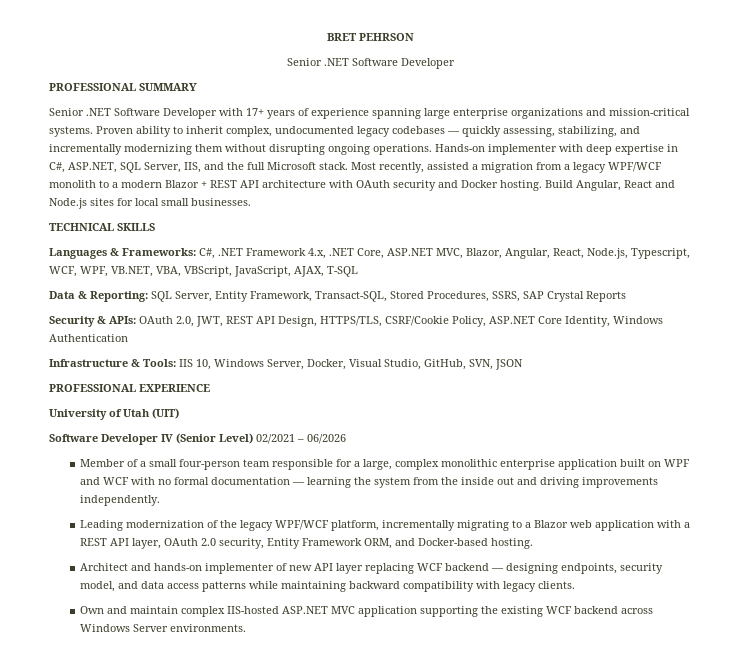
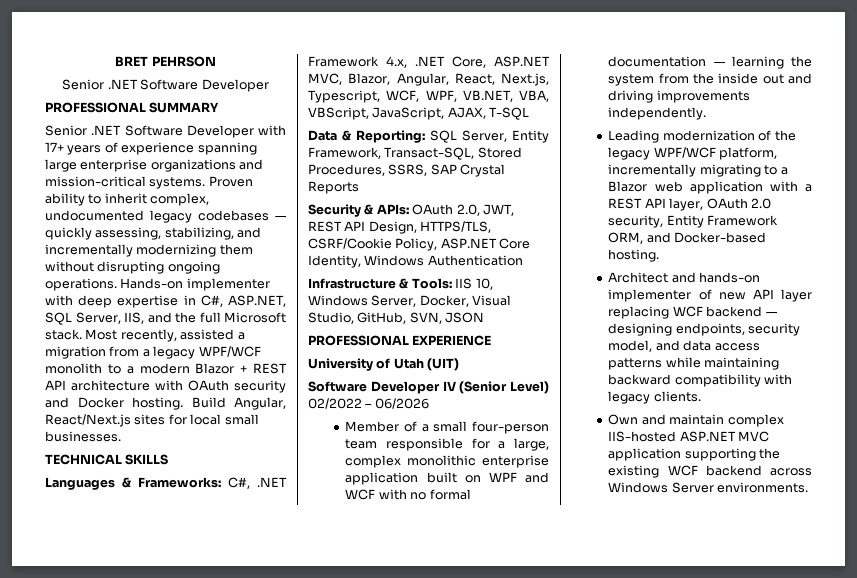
[624,180,675,188] [49,198,87,209] React and Node.js -> [45,414,131,427] React/Next.js
[587,248,628,259] Node.js, -> [501,73,549,86] Next.js,
[256,434,295,444] 02/2021 -> [308,398,362,409] 02/2022

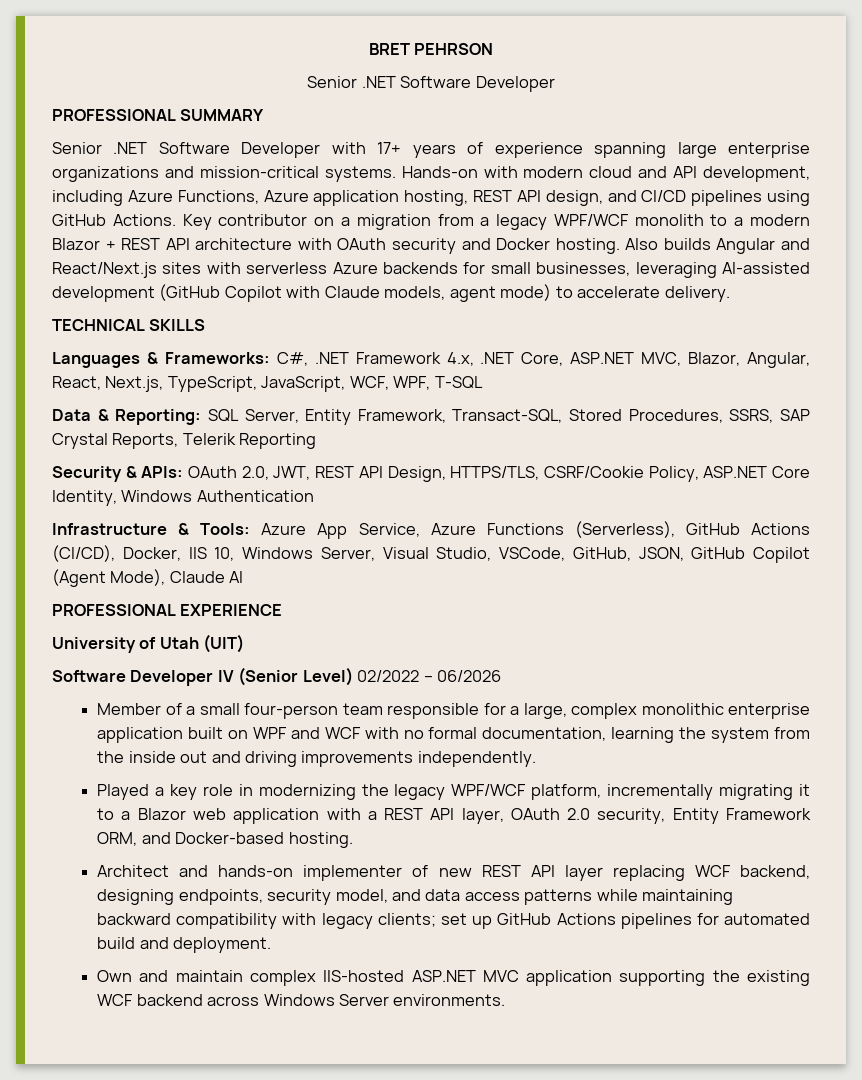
[208,176,253,187] [45,193,210,206] [45,210,287,223] [45,227,262,240] [45,244,253,257] [45,261,220,274] [45,278,270,291] [45,295,286,308] [45,312,286,325] [45,329,235,342] Proven ability to inherit complex, undocumented legacy codebases — quickly assessing, stabilizing, and incrementally modernizing them without disrupting ongoing operations. Hands-on implementer with deep expertise in C#, ASP.NET, SQL Server, IIS, and the full Microsoft stack. Most recently, assisted -> [401,166,810,182] [52,190,810,206] [52,214,335,230] Hands-on with modern cloud and API development, including Azure Functions, Azure application hosting, REST API design, and CI/CD pipelines using GitHub Actions. Key contributor on
[191,397,286,410] [45,414,259,427] [45,431,121,442] Build Angular, React/Next.js sites for local small businesses. -> [625,238,810,254] [52,262,810,278] [52,284,730,302] Also builds Angular and React/Next.js sites with serverless Azure backends for small businesses, leveraging AI-assisted development (GitHub Copilot with Claude models, agent mode) to accelerate delivery.
[308,90,549,103] [308,107,486,120] Typescript, WCF, WPF, VB.NET, VBA, VBScript, JavaScript, AJAX, -> [167,376,431,392] TypeScript, JavaScript, WCF, WPF,
[308,181,359,194] Reports -> [112,433,317,449] Reports, Telerik Reporting
(452, 283) none -> [261,521,811,539] [52,545,181,562] Azure App Service, Azure Functions (Serverless), GitHub Actions (CI/CD), Docker,
[419,295,469,307] Docker, -> (375, 554) none
[357,312,485,324] GitHub, SVN, JSON -> [499,547,810,563] [52,569,244,587] VSCode, GitHub, JSON, GitHub Copilot (Agent Mode), Claude AI
[608,56,726,67] documentation — -> [482,727,607,741] documentation,
[608,130,772,143] Leading modernization of -> [97,784,356,800] Played a key role in modernizing
(761, 170) none -> [799,784,810,796] it
(746, 296) none -> [481,865,521,877] REST
[706,306,778,317] backend — -> [740,865,811,879] backend,
[653,391,701,402] clients. -> [377,913,810,929] [97,937,272,953] clients; set up GitHub Actions pipelines for automated build and deployment.

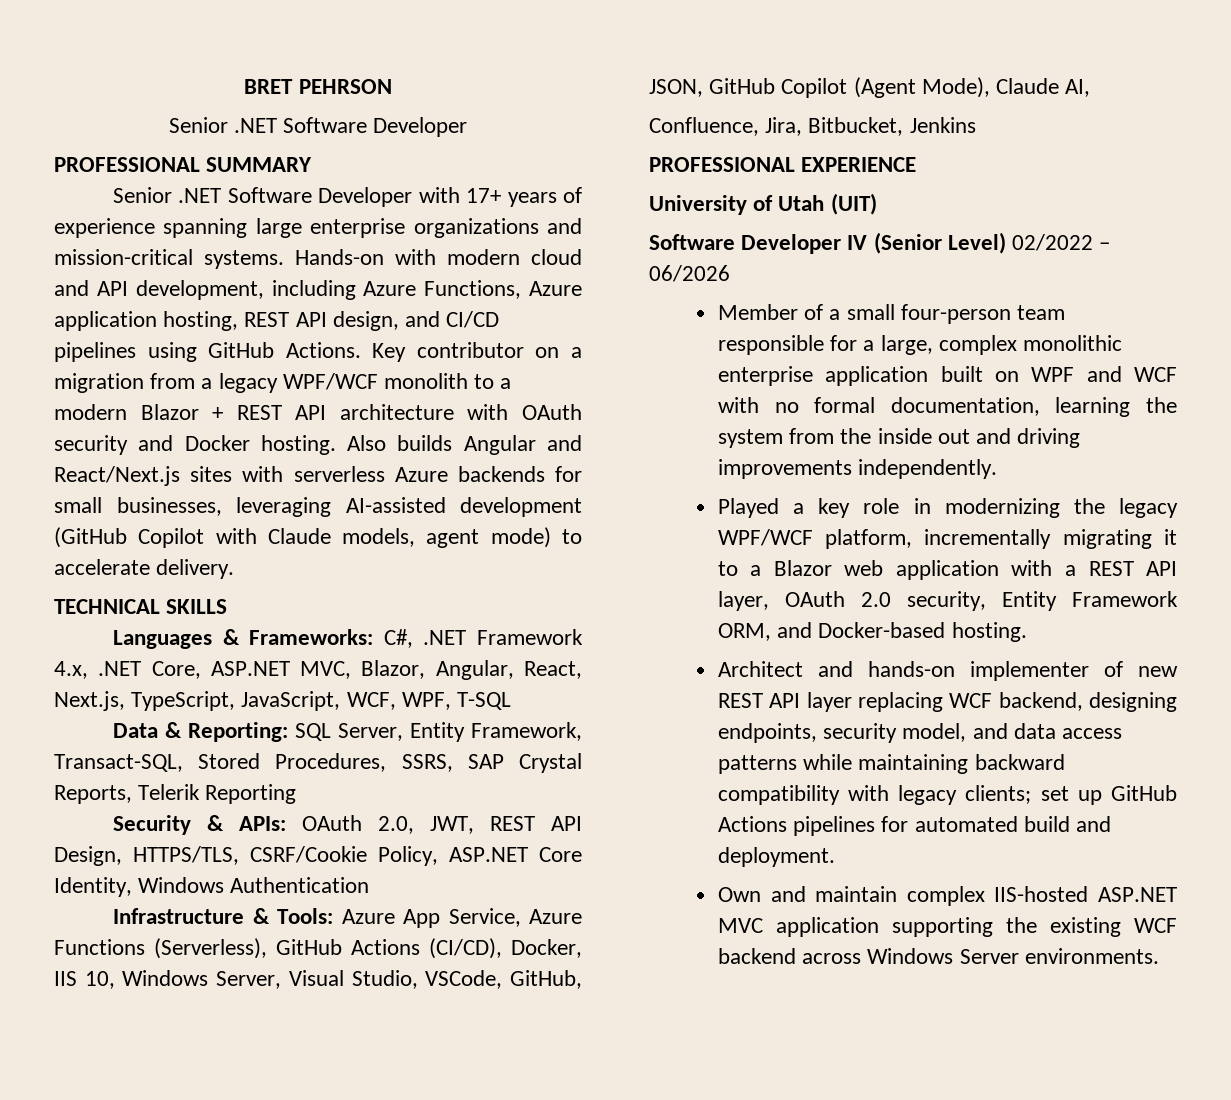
[229,571,244,583] AI -> [1065,79,1091,97] [649,117,976,136] AI, // Confluence, Jira, Bitbucket, Jenkins

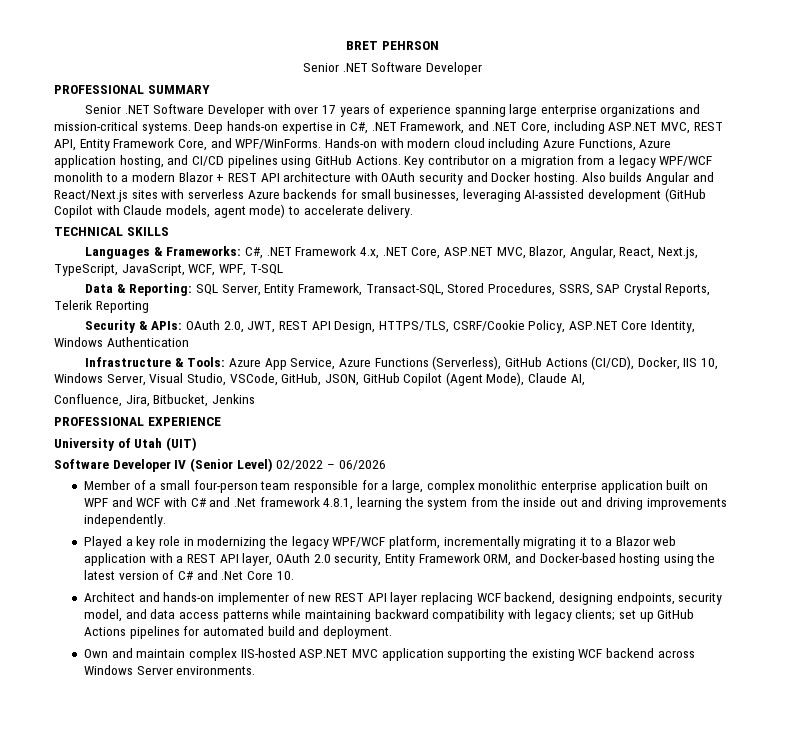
[466,188,502,203] 17+ -> [294,105,336,114] over 17
(284, 259) none -> [194,121,723,134] [54,138,322,151] Deep hands-on expertise in C#, .NET Framework, and .NET Core, including ASP.NET MVC, REST API, Entity Framework Core, and WPF/WinForms.
[54,280,264,300] and API development, -> (485, 143) none
[244,311,399,331] REST API design, -> (164, 161) none
[774,397,1040,416] no formal documentation, -> [190,497,354,510] C# and .Net framework 4.8.1,
[951,622,1027,642] hosting. -> [619,553,716,566] [84,570,294,580] hosting using the latest version of C# and .Net Core 10.

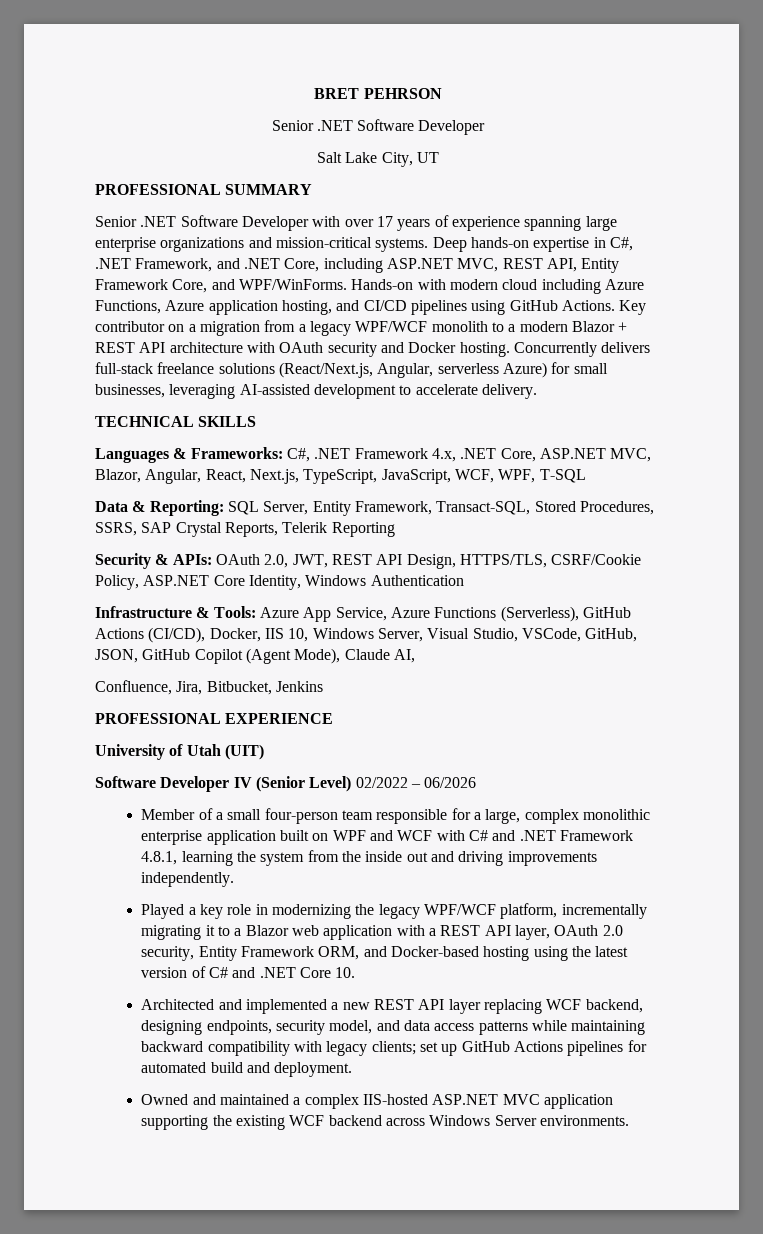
(482, 68) none -> [317,152,439,167] // Salt Lake City, UT
[581,172,714,185] [54,189,338,202] Also builds Angular and React/Next.js sites with serverless Azure backends -> [513,342,651,357] [95,362,547,378] Concurrently delivers full-stack freelance solutions (React/Next.js, Angular, serverless Azure)
[664,188,706,202] [54,204,286,218] (GitHub Copilot with Claude models, agent mode) -> (396, 391) none
[234,497,320,507] .Net framework -> [519,830,633,841] .NET Framework
[221,571,244,580] .Net -> [259,967,296,978] .NET
[84,592,305,605] Architect and hands-on implementer of -> [141,999,339,1014] Architected and implemented a
[84,648,186,658] Own and maintain -> [141,1094,301,1105] Owned and maintained a

